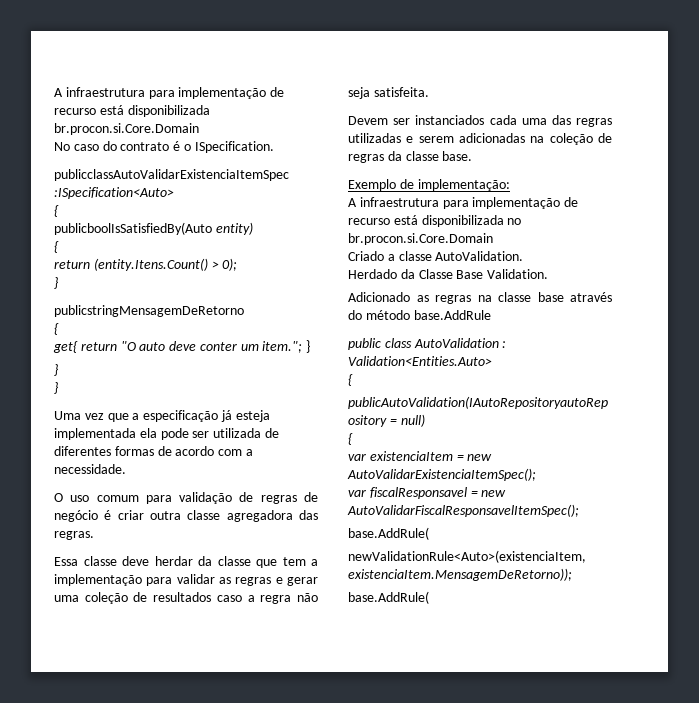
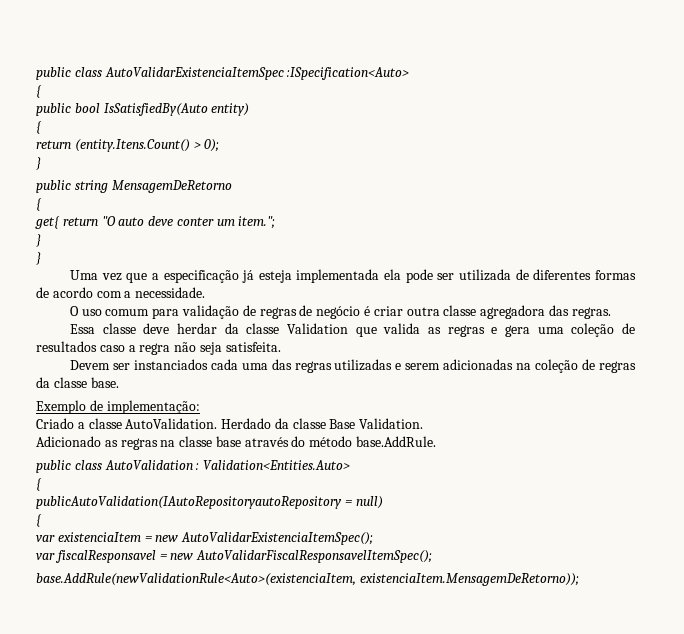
[54,87,285,99] [54,105,210,117] [54,123,199,135] [54,141,274,153] [54,169,289,181] A infraestrutura para implementação de recurso está disponibilizada br.procon.si.Core.Domain // No caso do contrato é o ISpecification. // publicclassAutoValidarExistenciaItemSpec -> [36,67,284,80] public class AutoValidarExistenciaItemSpec
[54,222,212,235] publicboolIsSatisfiedBy(Auto -> [36,103,208,116] public bool IsSatisfiedBy(Auto
[54,305,244,317] publicstringMensagemDeRetorno -> [36,180,232,193] public string MensagemDeRetorno
[306,340,311,353] } -> (276, 222) none
[256,557,318,568] [54,574,215,586] que tem a implementação para validar -> [286,323,421,337] Validation que valida
[287,577,318,586] gerar -> [504,325,530,337] gera
[348,197,579,209] [348,215,522,227] [348,233,493,245] // A infraestrutura para implementação de recurso está disponibilizada no br.procon.si.Core.Domain -> (200, 407) none
(524, 256) // -> (218, 423) none
[418,269,453,279] Classe -> [292,418,326,429] classe
[413,310,491,320] base.AddRule -> [356,436,437,447] base.AddRule.
[348,527,429,540] [348,550,586,563] base.AddRule( // newValidationRule<Auto>(existenciaItem, -> [36,573,356,586] base.AddRule(newValidationRule<Auto>(existenciaItem,
[348,591,429,604] // base.AddRule( -> (579, 579) none

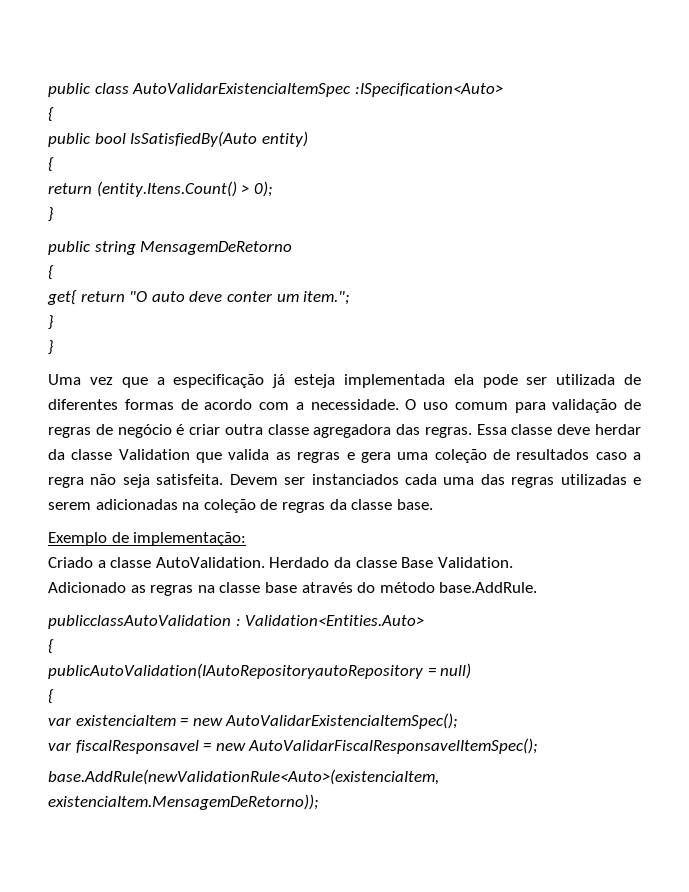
(206, 292) // -> (399, 404) none
(611, 313) // -> (472, 432) none
(281, 347) // -> (224, 479) none
[36,460,193,473] public class AutoValidation -> [48,615,231,629] publicclassAutoValidation

